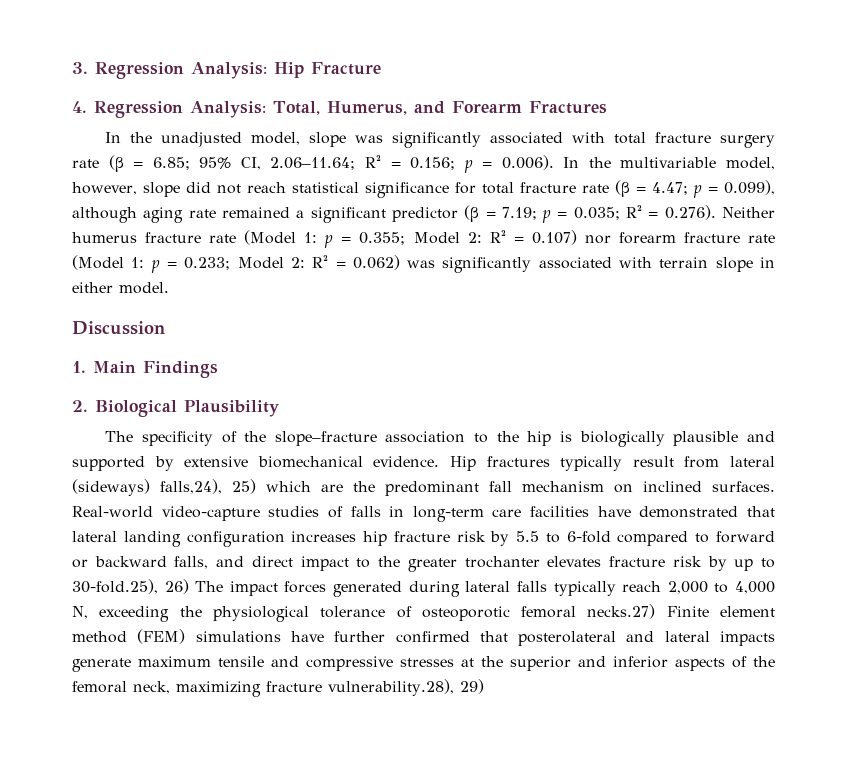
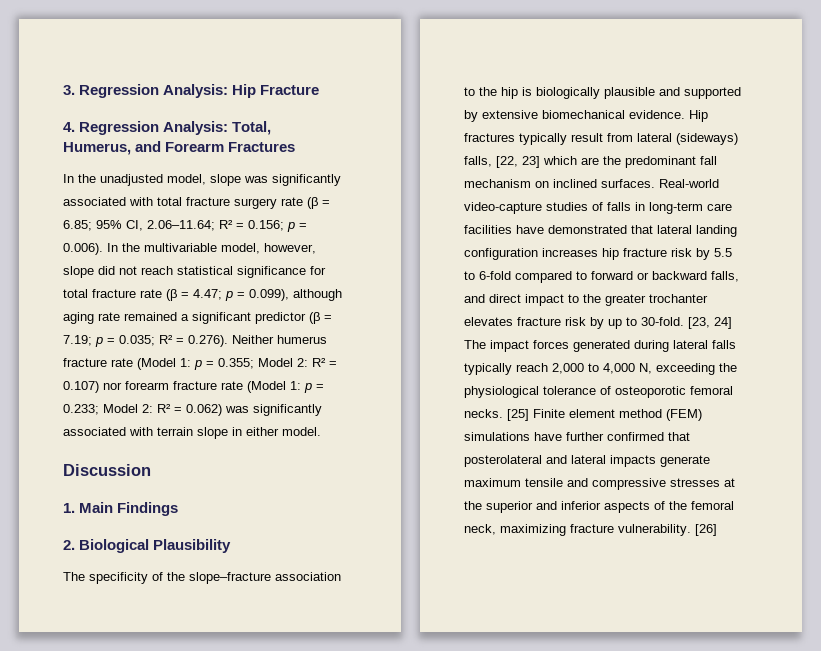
[160,479,256,494] falls,24), 25) -> [464,156,540,168] falls, [22, 23]
[72,579,189,594] 30-fold.25), 26) -> [641,317,732,329] 30-fold. [23, 24]
[587,604,656,619] necks.27) -> [464,409,529,421] necks. [25]
[328,679,484,696] vulnerability.28), 29) -> [618,524,717,536] vulnerability. [26]

